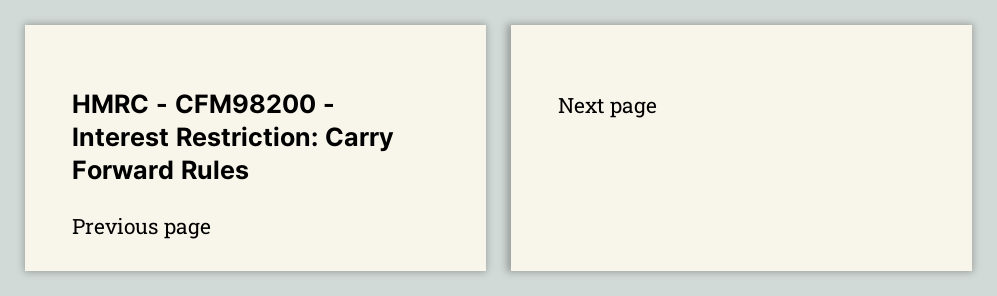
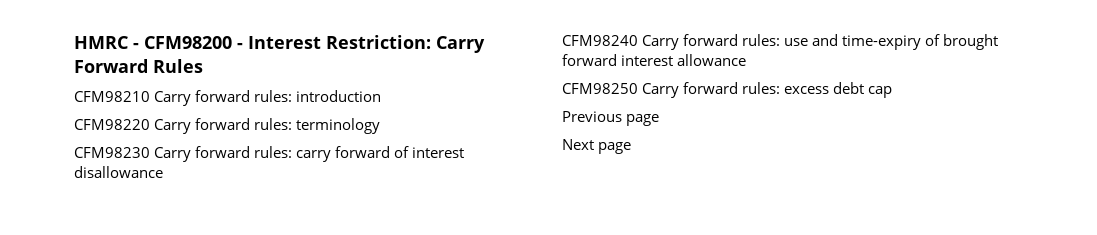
(250, 170) none -> [74,90,382,106] [74,118,381,134] [74,146,465,162] [74,166,163,178] [562,34,999,50] [562,54,747,66] [562,82,893,98] // CFM98210 Carry forward rules: introduction // CFM98220 Carry forward rules: terminology // CFM98230 Carry forward rules: carry forward of interest disallowance // CFM98240 Carry forward rules: use and time-expiry of brought forward interest allowance // CFM98250 Carry forward rules: excess debt cap

